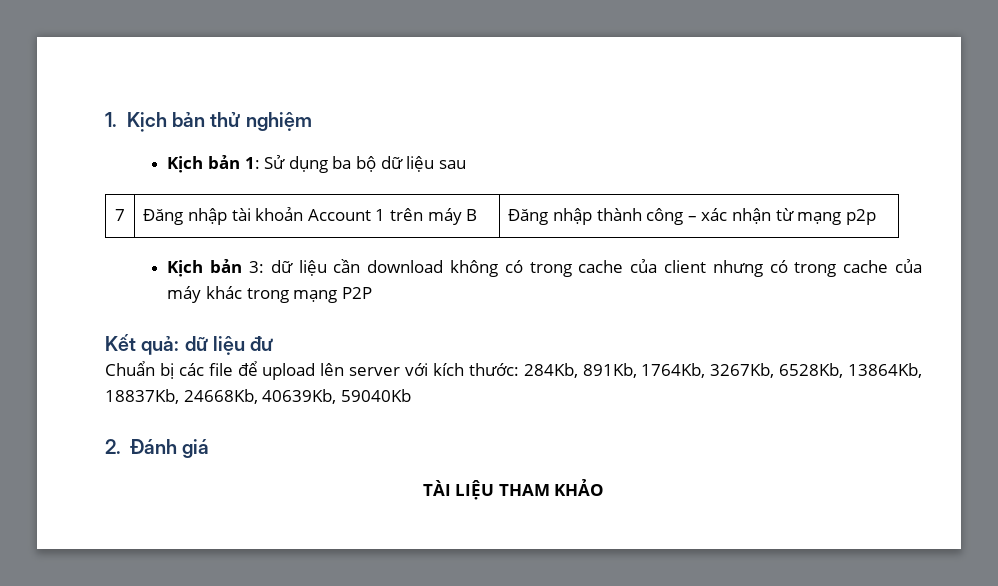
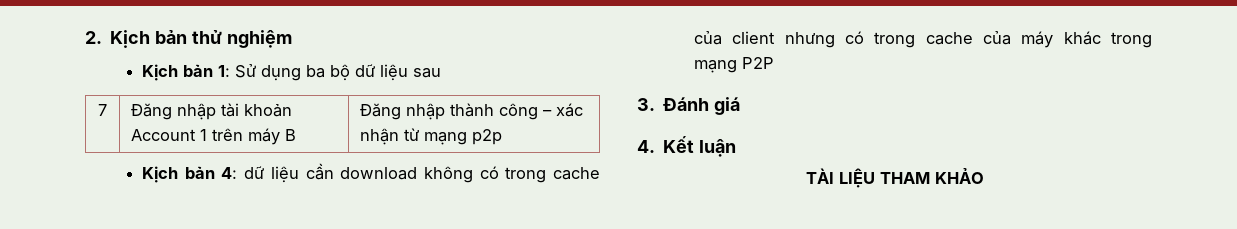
[105,112,117,127] 1. -> [85,31,102,44] 2.
[249,261,265,273] 3: -> [221,167,238,179] 4:
[105,334,274,355] [105,361,922,380] [105,389,411,404] [105,439,121,454] Kết quả: dữ liệu đư // Chuẩn bị các file để upload lên server với kích thước: 284Kb, 891Kb, 1764Kb, 3267Kb, 6528Kb, 13864Kb, 18837Kb, 24668Kb, 40639Kb, 59040Kb // 2. -> [637,98,655,111] 3.
(209, 448) none -> [637,136,737,157] // 4. Kết luận

